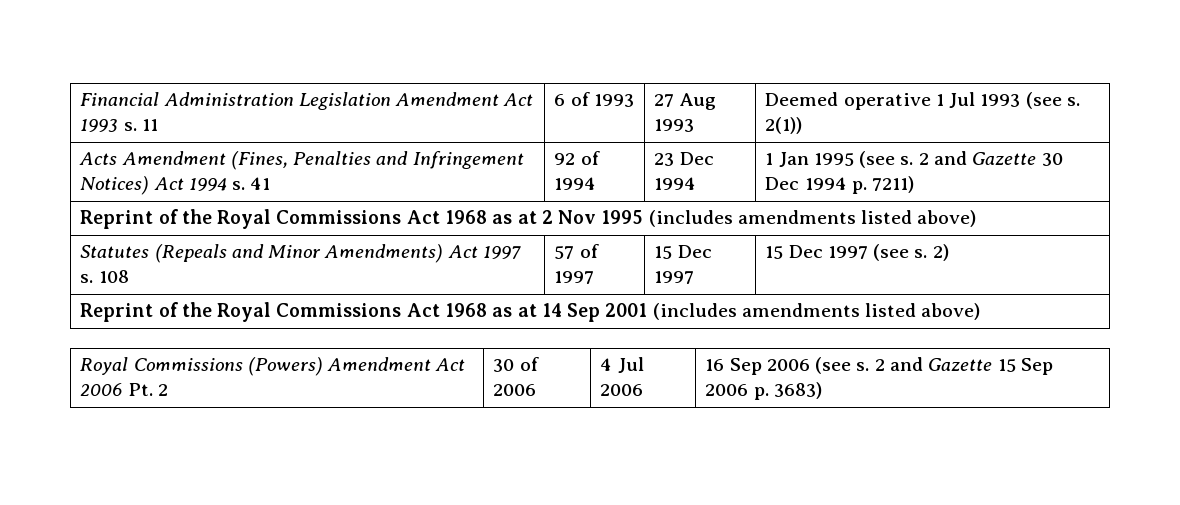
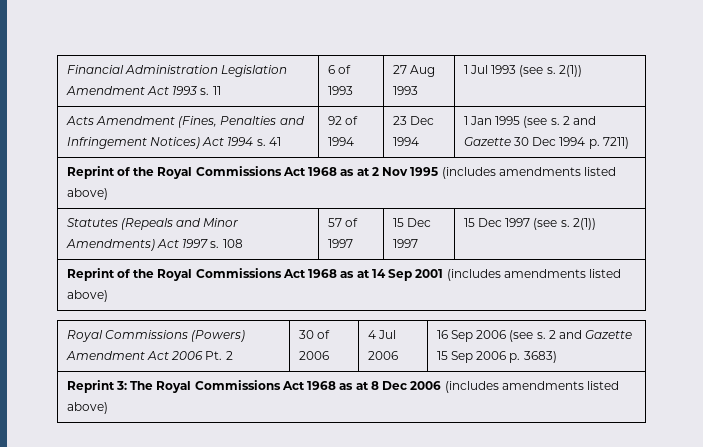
[765,92,931,110] Deemed operative -> (418, 90) none
[932,244,949,261] 2) -> [572,218,596,230] 2(1))
(822, 390) none -> [66,380,620,393] [66,402,108,414] // Reprint 3: The Royal Commissions Act 1968 as at 8 Dec 2006 (includes amendments listed above)

